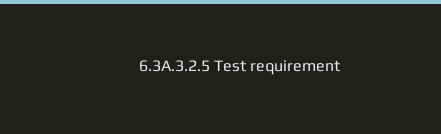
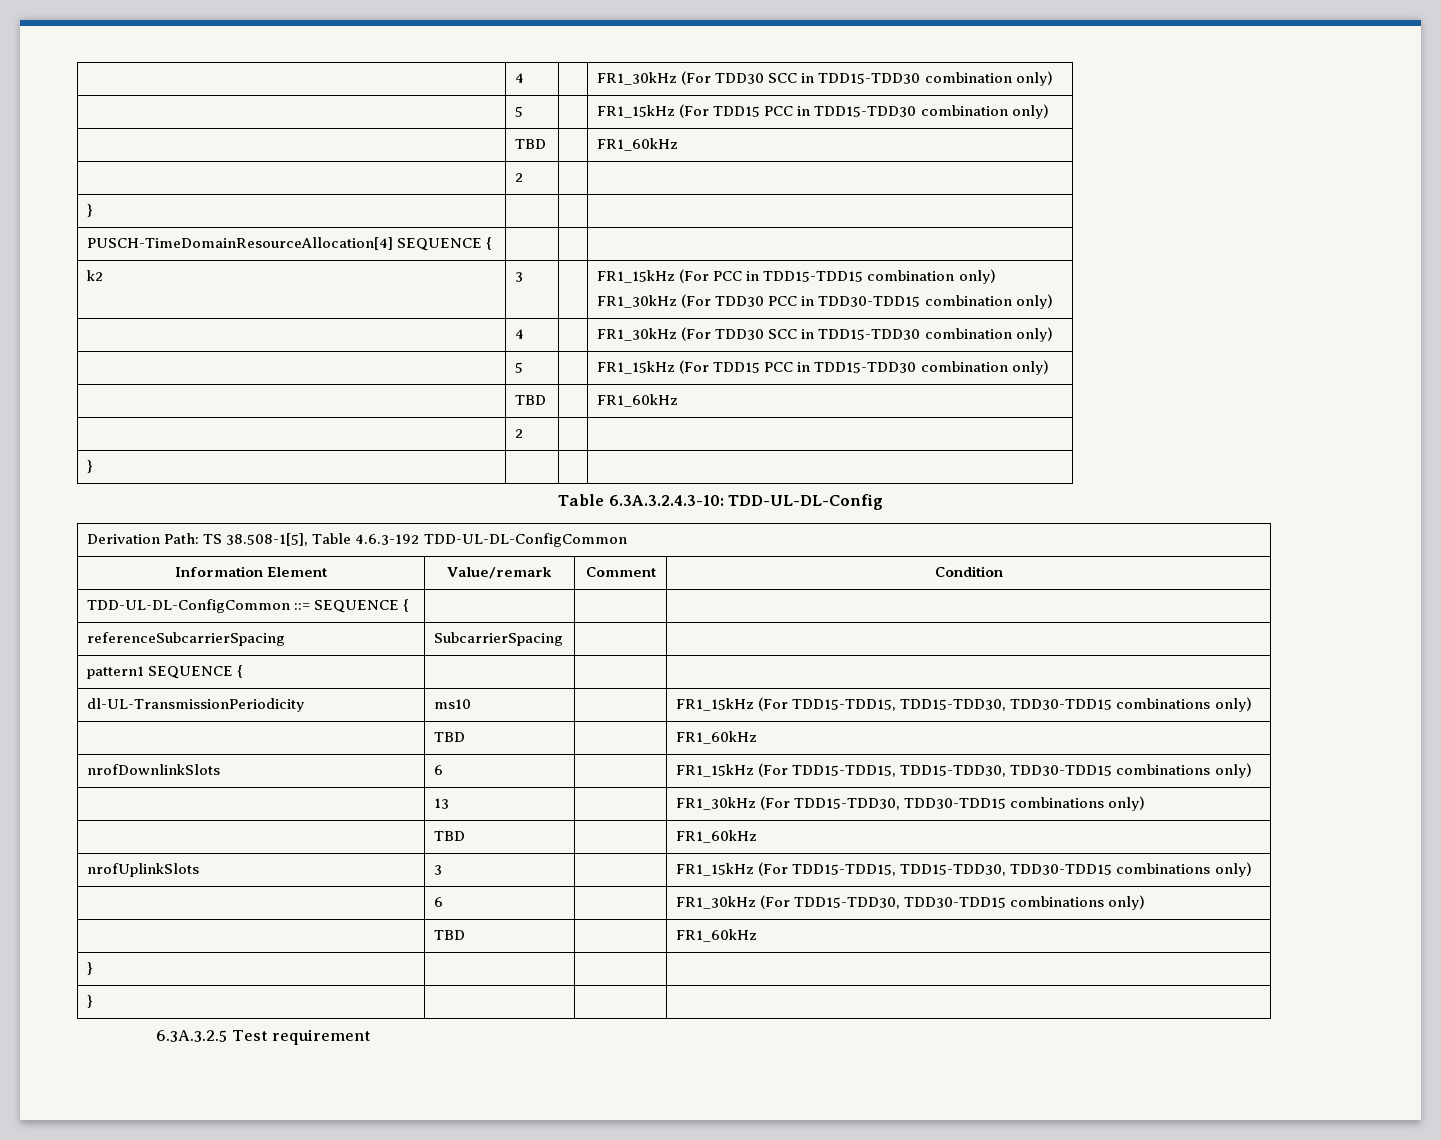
(138, 66) none -> [515,73,525,83] [597,71,1053,86] [515,106,524,117] [597,104,1049,119] [515,139,547,149] [597,138,679,151] [515,173,524,182] [87,204,94,217] [87,237,493,251] [87,270,104,281] [515,272,524,282] [597,269,996,284] [597,294,1053,309] [515,329,525,339] [597,327,1053,342] [515,362,524,373] [597,360,1049,375] [515,395,547,405] [597,394,679,407] [515,429,524,438] [87,460,94,473] [558,494,883,510] [87,533,627,547] [174,566,328,577] [447,567,552,579] [585,567,656,577] [934,566,1003,577] [87,599,410,613] [87,632,286,646] [434,632,564,646] [87,665,244,679] [87,698,305,712] [434,699,472,709] [676,697,1252,712] [434,732,466,742] [676,731,758,744] [87,764,221,775] [434,765,444,775] [676,763,1252,778] [434,798,450,809] [676,796,1146,811] [434,831,466,841] [676,830,758,843] [87,863,200,877] [434,865,443,875] [676,862,1252,877] [434,897,444,907] [676,895,1146,910] [434,930,466,940] [676,929,758,942] [87,962,94,975] [87,995,94,1008] | 4 | | FR1_30kHz (For TDD30 SCC in TDD15-TDD30 combination only) // | 5 | | FR1_15kHz (For TDD15 PCC in TDD15-TDD30 combination only) // | TBD | | FR1_60kHz // | 2 | | // } | | | // PUSCH-TimeDomainResourceAllocation[4] SEQUENCE { | | | // k2 | 3 | | FR1_15kHz (For PCC in TDD15-TDD15 combination only) // FR1_30kHz (For TDD30 PCC in TDD30-TDD15 combination only) // | 4 | | FR1_30kHz (For TDD30 SCC in TDD15-TDD30 combination only) // | 5 | | FR1_15kHz (For TDD15 PCC in TDD15-TDD30 combination only) // | TBD | | FR1_60kHz // | 2 | | // } | | | // Table 6.3A.3.2.4.3-10: TDD-UL-DL-Config // Derivation Path: TS 38.508-1[5], Table 4.6.3-192 TDD-UL-DL-ConfigCommon // Information Element | Value/remark | Comment | Condition // TDD-UL-DL-ConfigCommon ::= SEQUENCE { | | | // referenceSubcarrierSpacing | SubcarrierSpacing | | // pattern1 SEQUENCE { | | | // dl-UL-TransmissionPeriodicity | ms10 | | FR1_15kHz (For TDD15-TDD15, TDD15-TDD30, TDD30-TDD15 combinations only) // | TBD | | FR1_60kHz // nrofDownlinkSlots | 6 | | FR1_15kHz (For TDD15-TDD15, TDD15-TDD30, TDD30-TDD15 combinations only) // | 13 | | FR1_30kHz (For TDD15-TDD30, TDD30-TDD15 combinations only) // | TBD | | FR1_60kHz // nrofUplinkSlots | 3 | | FR1_15kHz (For TDD15-TDD15, TDD15-TDD30, TDD30-TDD15 combinations only) // | 6 | | FR1_30kHz (For TDD15-TDD30, TDD30-TDD15 combinations only) // | TBD | | FR1_60kHz // } | | | // } | | | //

